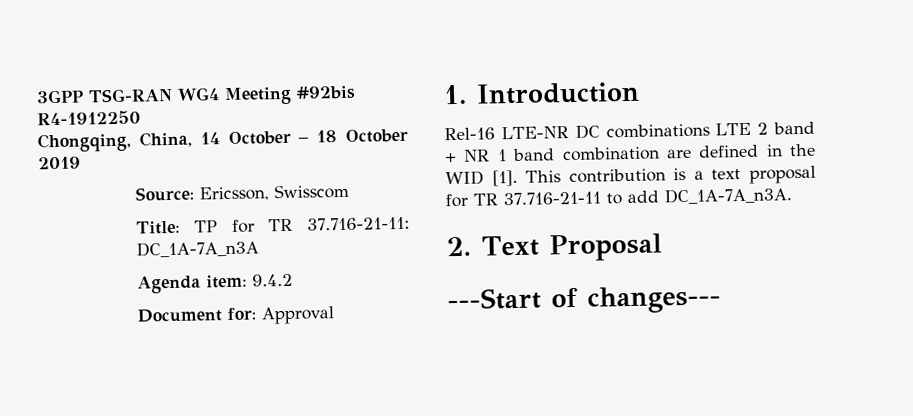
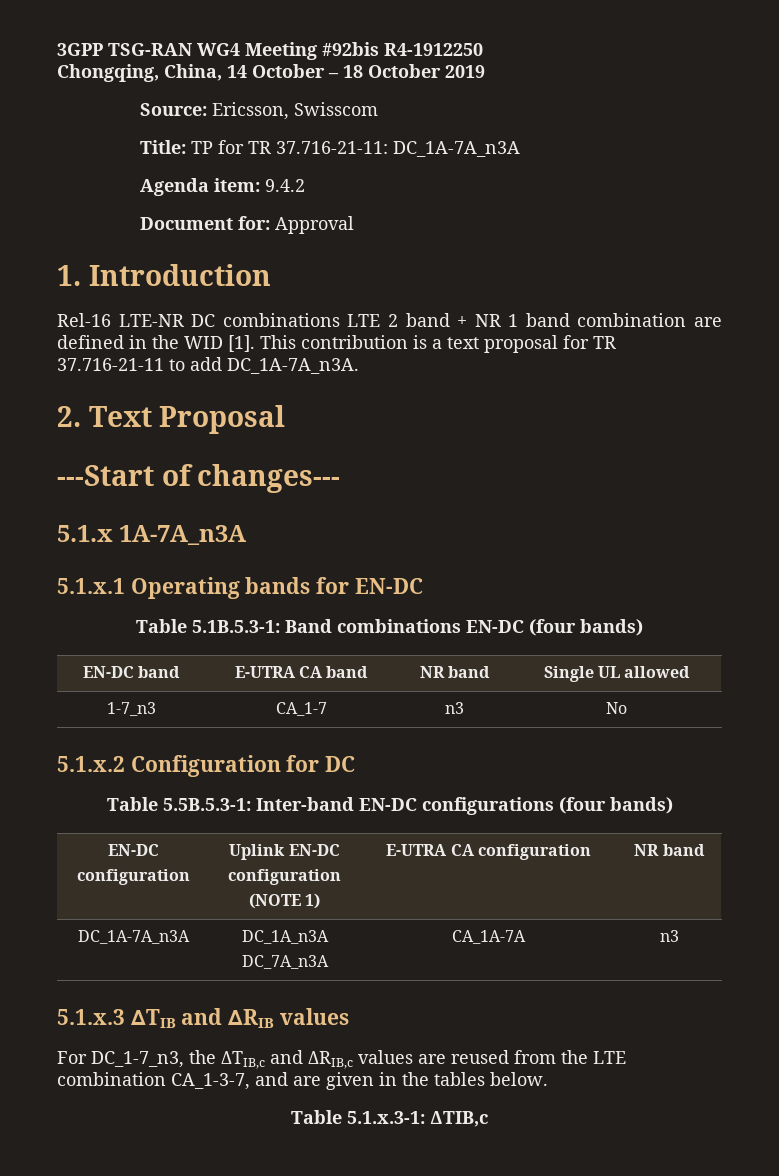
(721, 299) none -> [57,525,248,545] [57,577,423,599] [136,619,643,636] [82,666,181,678] [234,666,369,678] [419,666,491,678] [543,666,691,682] [106,702,156,716] [275,702,327,716] [445,702,464,714] [606,702,627,714] [57,755,356,777] [106,797,673,815] [107,844,159,856] [76,869,190,885] [229,844,340,860] [228,869,341,885] [248,893,321,909] [386,844,591,860] [634,844,705,856] [77,930,190,944] [241,930,329,944] [241,955,329,969] [452,930,526,944] [659,930,679,942] [57,1008,349,1028] [57,1050,626,1069] [57,1072,548,1090] [291,1110,488,1127] // 5.1.x 1A-7A_n3A // 5.1.x.1 Operating bands for EN-DC // Table 5.1B.5.3-1: Band combinations EN-DC (four bands) // EN-DC band | E-UTRA CA band | NR band | Single UL allowed // 1-7_n3 | CA_1-7 | n3 | No // 5.1.x.2 Configuration for DC // Table 5.5B.5.3-1: Inter-band EN-DC configurations (four bands) // EN-DC // configuration | Uplink EN-DC // configuration // (NOTE 1) | E-UTRA CA configuration | NR band // DC_1A-7A_n3A | DC_1A_n3A // DC_7A_n3A | CA_1A-7A | n3 // 5.1.x.3 ∆TIB and ∆RIB values // For DC_1-7_n3, the ΔTIB,c and ΔRIB,c values are reused from the LTE combination CA_1-3-7, and are given in the tables below. // Table 5.1.x.3-1: ΔTIB,c

